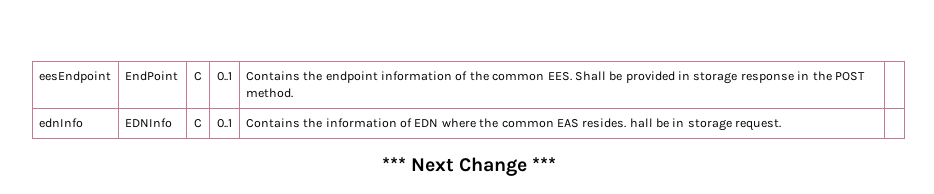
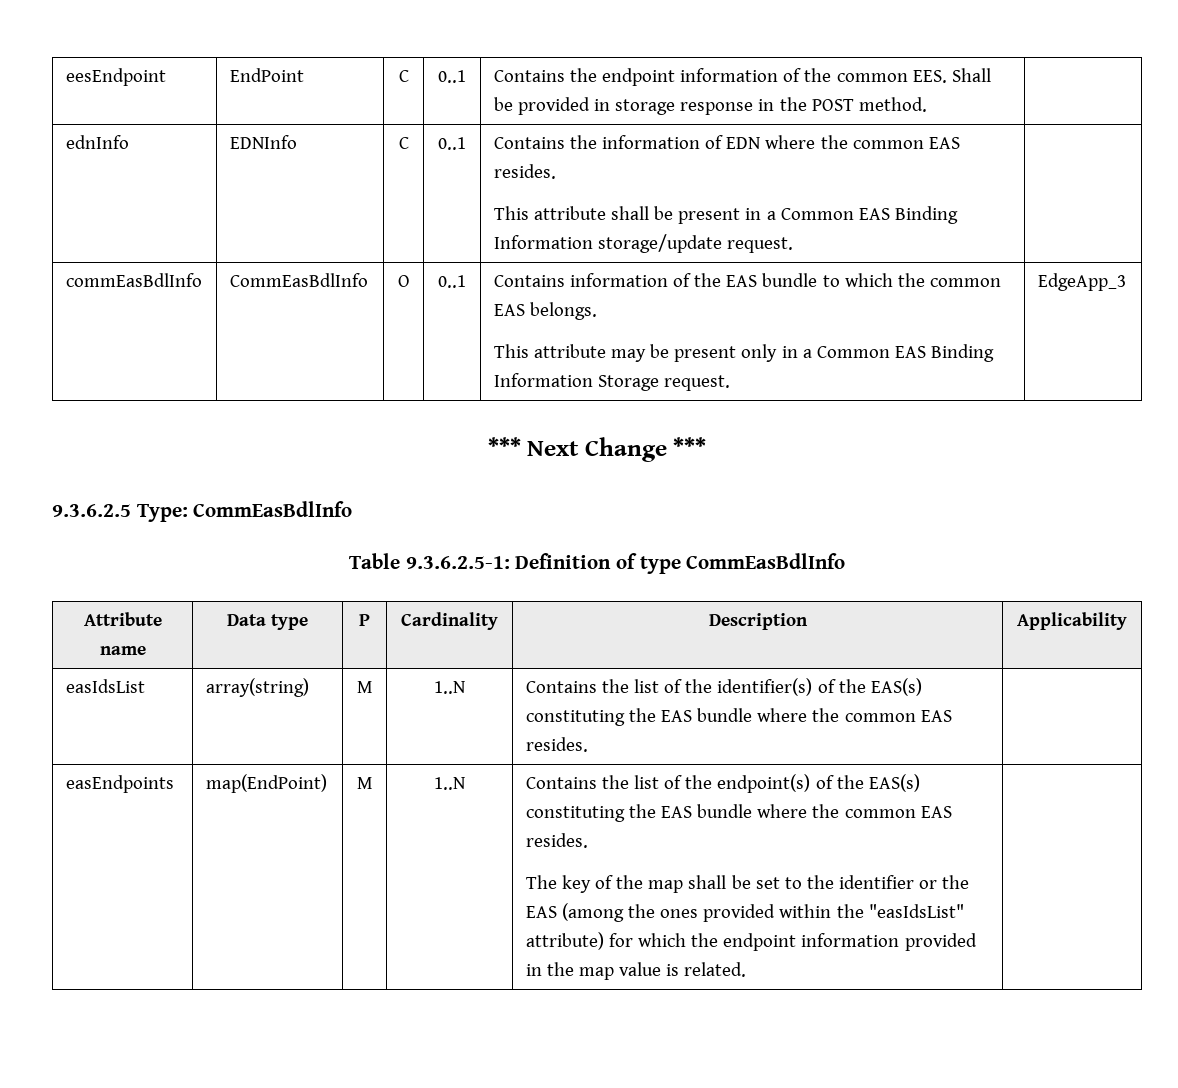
[629,118,782,131] [381,157,557,176] hall be in storage request. | // *** Next Change *** -> [493,206,958,224] [493,234,794,253] [65,273,202,287] [229,273,368,287] [397,275,410,287] [438,275,466,288] [493,273,1001,287] [493,302,597,320] [493,344,995,362] [493,373,731,391] [1037,273,1126,291] [487,437,707,462] [52,501,353,522] [348,553,846,574] [83,612,162,626] [99,646,146,655] [226,614,309,630] [359,614,370,626] [401,612,498,630] [708,613,808,630] [1017,612,1127,630] [65,679,145,693] [205,678,309,697] [356,681,373,693] [434,681,465,694] [525,678,922,696] [525,708,952,726] [525,737,588,752] [65,775,174,793] [205,774,327,793] [356,777,373,789] [434,777,465,790] [525,774,920,793] [525,804,952,822] [525,833,588,848] [525,875,970,893] [525,903,964,922] [525,932,977,951] [525,962,747,980] // This attribute shall be present in a Common EAS Binding Information storage/update request. | // commEasBdlInfo | CommEasBdlInfo | O | 0..1 | Contains information of the EAS bundle to which the common EAS belongs. // This attribute may be present only in a Common EAS Binding Information Storage request. | EdgeApp_3 // *** Next Change *** // 9.3.6.2.5 Type: CommEasBdlInfo // Table 9.3.6.2.5-1: Definition of type CommEasBdlInfo // Attribute name | Data type | P | Cardinality | Description | Applicability // easIdsList | array(string) | M | 1..N | Contains the list of the identifier(s) of the EAS(s) constituting the EAS bundle where the common EAS resides. | // easEndpoints | map(EndPoint) | M | 1..N | Contains the list of the endpoint(s) of the EAS(s) constituting the EAS bundle where the common EAS resides. // The key of the map shall be set to the identifier or the EAS (among the ones provided within the "easIdsList" attribute) for which the endpoint information provided in the map value is related. |

